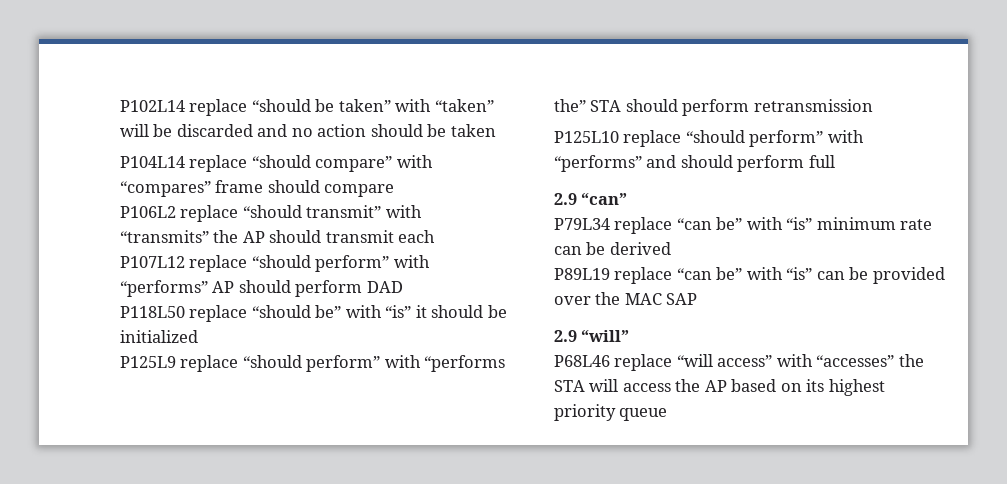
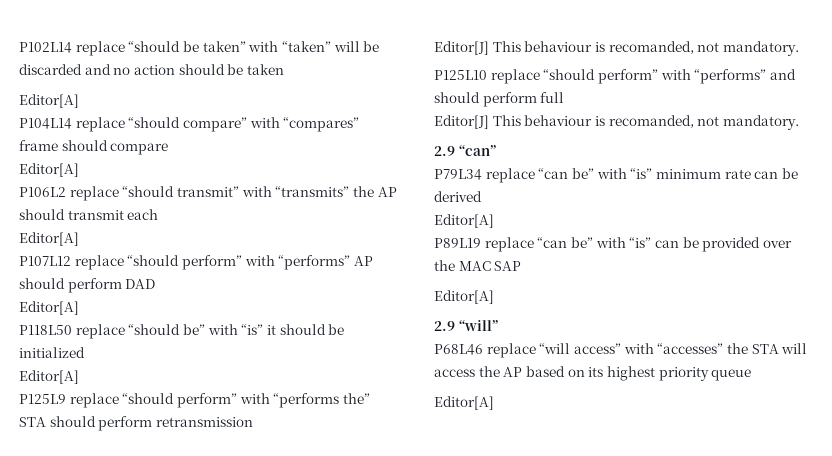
(496, 130) none -> [19,94,79,108] // Editor[A]
(395, 190) none -> [19,163,79,177] // Editor[A]
(436, 236) none -> [19,232,79,246] // Editor[A]
(403, 287) none -> [19,301,79,315] // Editor[A]
(198, 336) none -> [19,370,79,384] // Editor[A]
(873, 105) none -> [434,41,799,56] // Editor[J] This behaviour is recomanded, not mandatory.
(835, 161) none -> [434,115,799,130] // Editor[J] This behaviour is recomanded, not mandatory.
(671, 248) none -> [434,214,494,228] // Editor[A]
(698, 299) none -> [434,290,494,304] // Editor[A]
(668, 414) none -> [434,396,494,410] // Editor[A]

